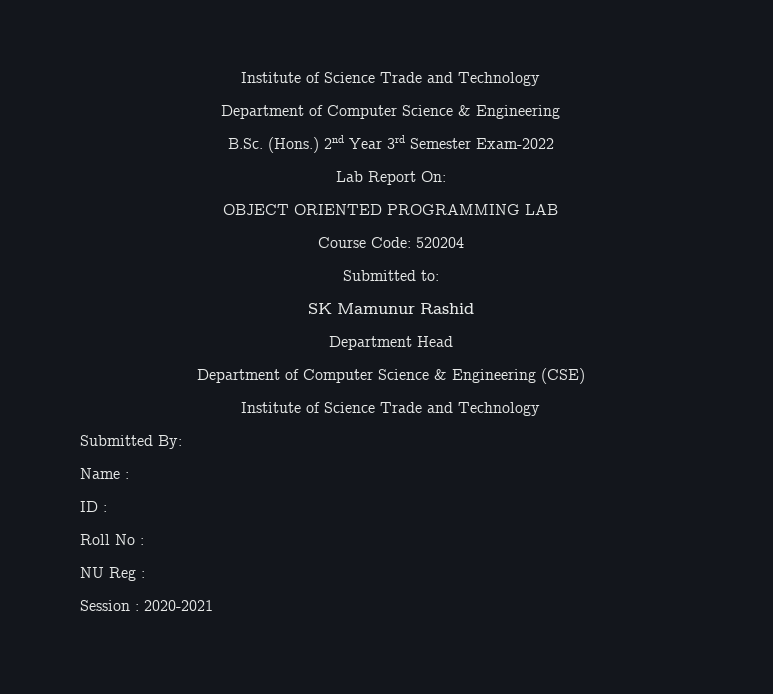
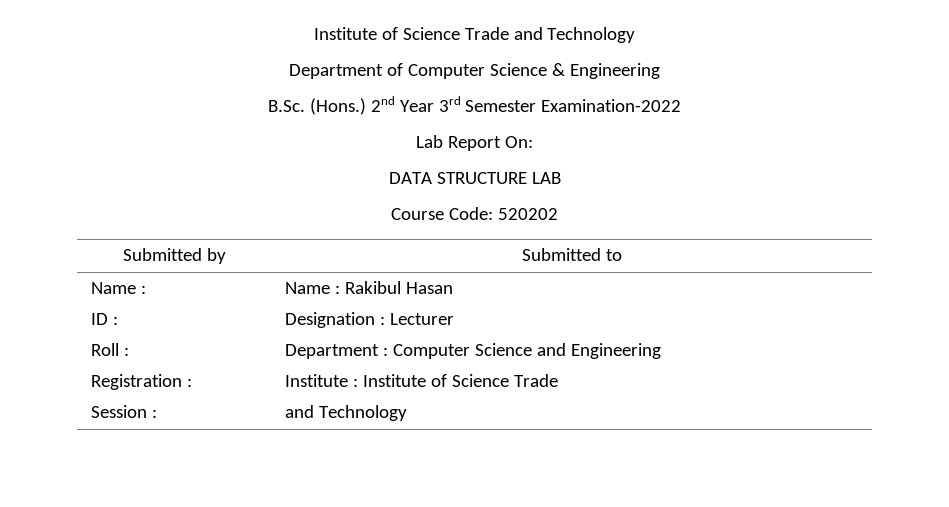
[475,138,554,149] Exam-2022 -> [541,99,682,112] Examination-2022
[223,204,520,215] OBJECT ORIENTED PROGRAMMING -> [388,172,527,184] DATA STRUCTURE
[415,237,464,248] [342,270,439,281] [307,303,474,314] [328,336,453,350] [196,368,585,384] [241,402,540,416] [80,435,182,449] [80,468,129,479] [80,501,107,512] [80,534,144,545] [80,567,145,581] [80,600,213,611] 520204 // Submitted to: // SK Mamunur Rashid // Department Head // Department of Computer Science & Engineering (CSE) // Institute of Science Trade and Technology // Submitted By: // Name : // ID : // Roll No : // NU Reg : // Session : 2020-2021 -> [497,208,558,220] [123,248,226,264] [521,248,622,261] [90,282,146,294] [90,313,118,325] [90,343,129,356] [90,374,192,390] [90,405,157,418] [284,281,453,294] [284,312,454,328] [284,343,661,359] [284,374,558,387] [284,405,407,421] 520202 // Submitted by | Submitted to // Name : // ID : // Roll : // Registration : // Session : | Name : Rakibul Hasan // Designation : Lecturer // Department : Computer Science and Engineering // Institute : Institute of Science Trade // and Technology

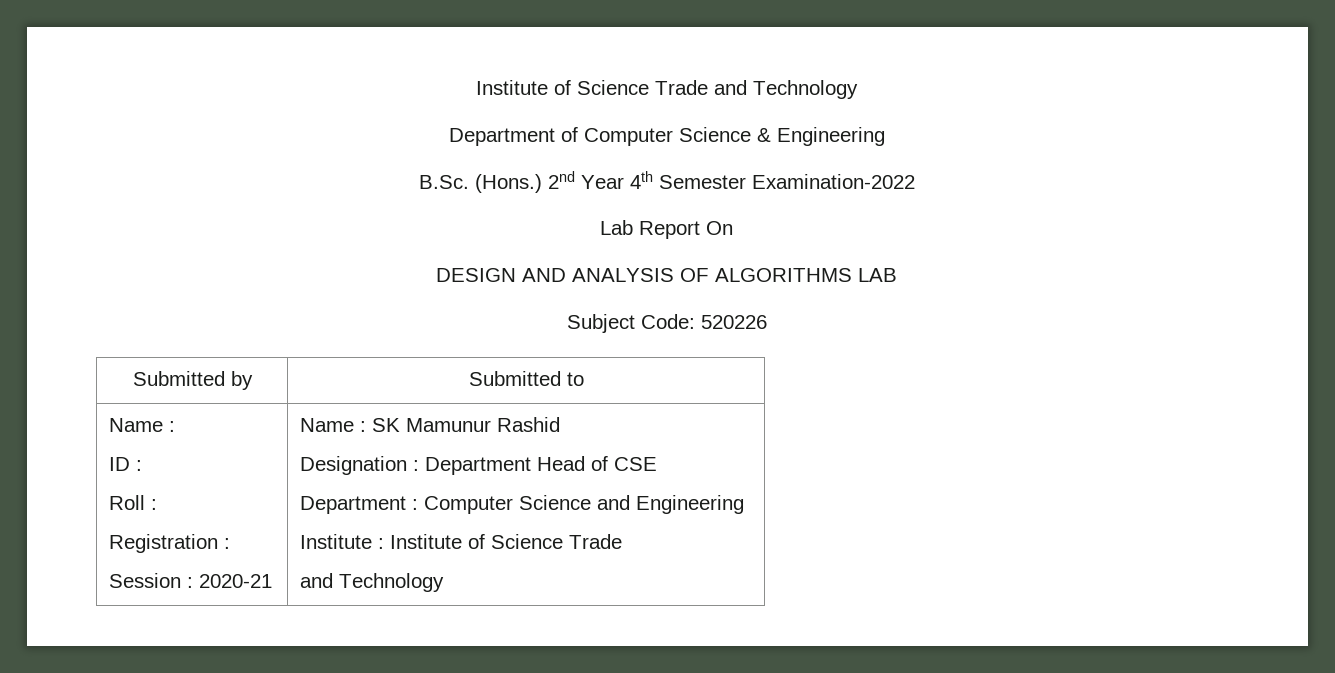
[438,96,461,112] 3rd -> [629,171,653,189] 4th
[504,136,533,148] [388,172,561,184] [391,207,558,220] On: // DATA STRUCTURE LAB // Course Code: 520202 -> [706,221,733,235] [436,268,897,282] [566,314,767,333] On // DESIGN AND ANALYSIS OF ALGORITHMS LAB // Subject Code: 520226
[284,281,453,294] | Name : Rakibul Hasan -> [198,574,272,588] [299,417,560,432] 2020-21 | Name : SK Mamunur Rashid
[389,313,454,325] Lecturer -> [424,456,657,475] Department Head of CSE

